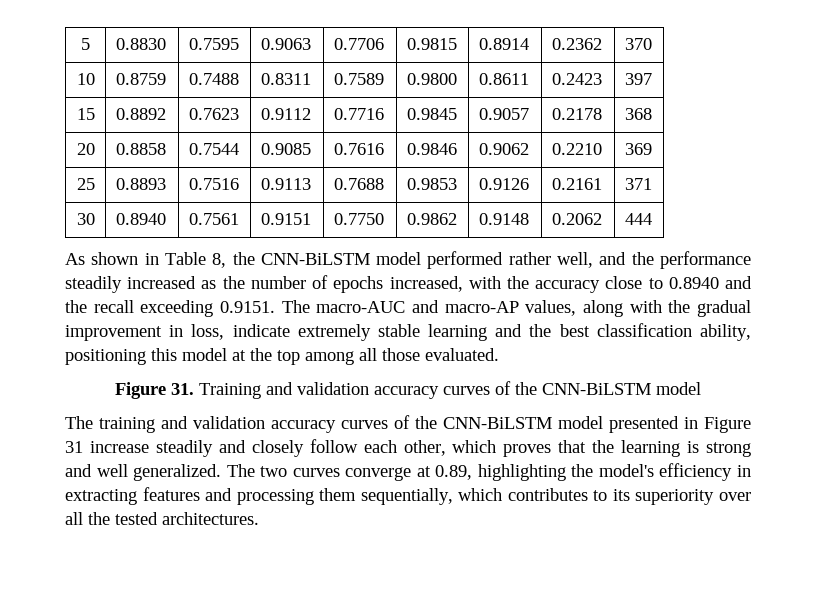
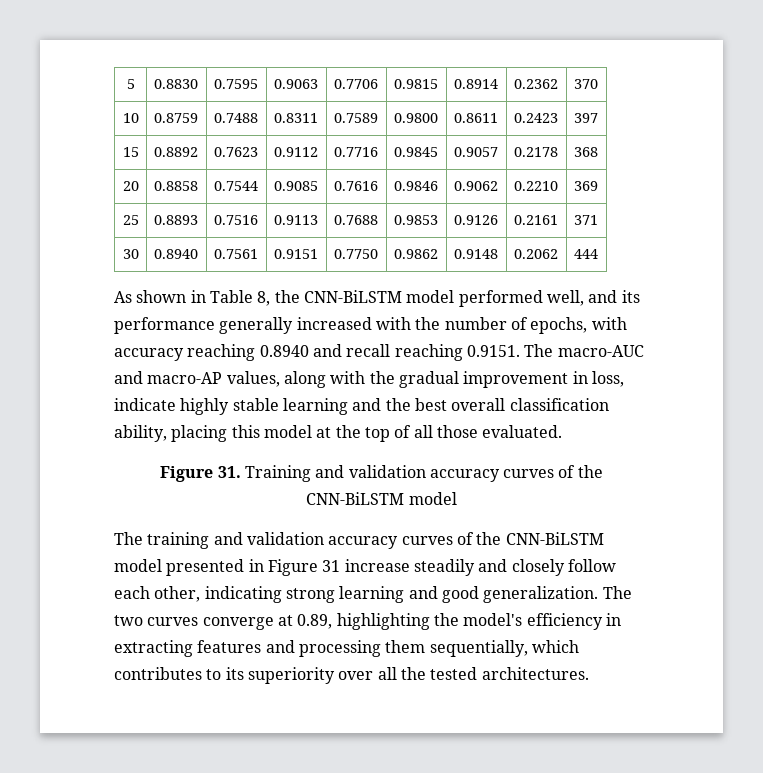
[508,252,551,265] rather -> (543, 298) none
[631,251,751,269] [65,275,752,293] [65,300,214,317] the performance steadily increased as the number of epochs increased, with the accuracy close to 0.8940 and the recall exceeding -> [621,290,640,303] [114,317,627,334] [114,344,463,361] its performance generally increased with the number of epochs, with accuracy reaching 0.8940 and recall reaching
[297,324,371,341] extremely -> [180,398,230,415] highly
(590, 330) none -> [451,398,506,411] overall
[65,349,146,365] positioning -> [171,425,228,442] placing
[305,351,354,365] among -> [394,425,412,438] of
[452,440,752,457] [65,464,222,481] which proves that the learning is strong and well generalized. -> [204,586,599,603] indicating strong learning and good generalization.

